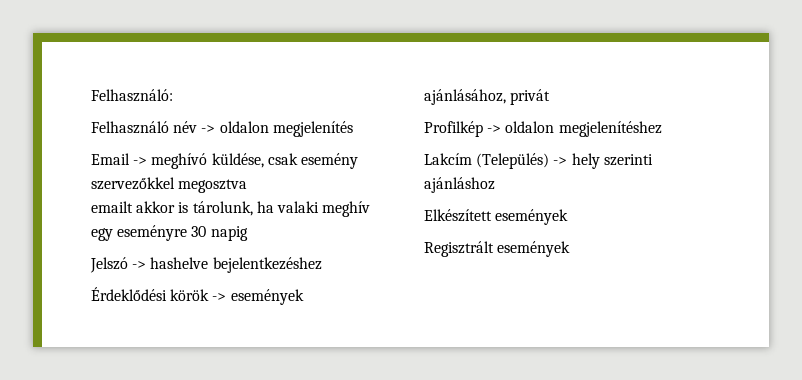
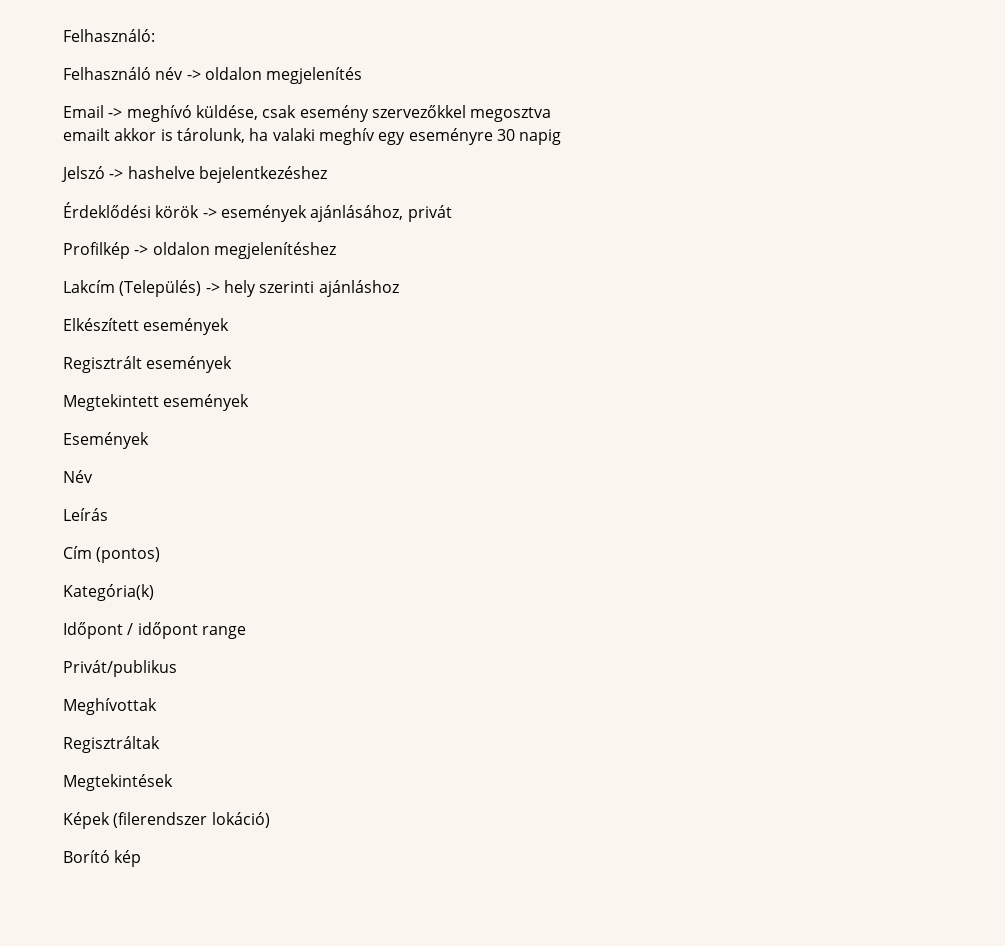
(571, 249) none -> [63,394,250,411] [63,432,149,449] [63,470,93,483] [63,508,108,521] [63,546,161,563] [63,584,154,601] [63,622,246,639] [63,660,177,677] [63,698,157,715] [63,736,160,753] [63,774,173,791] [63,812,270,829] [63,850,142,867] // Megtekintett események // Események // Név // Leírás // Cím (pontos) // Kategória(k) // Időpont / időpont range // Privát/publikus // Meghívottak // Regisztráltak // Megtekintések // Képek (filerendszer lokáció) // Borító kép

